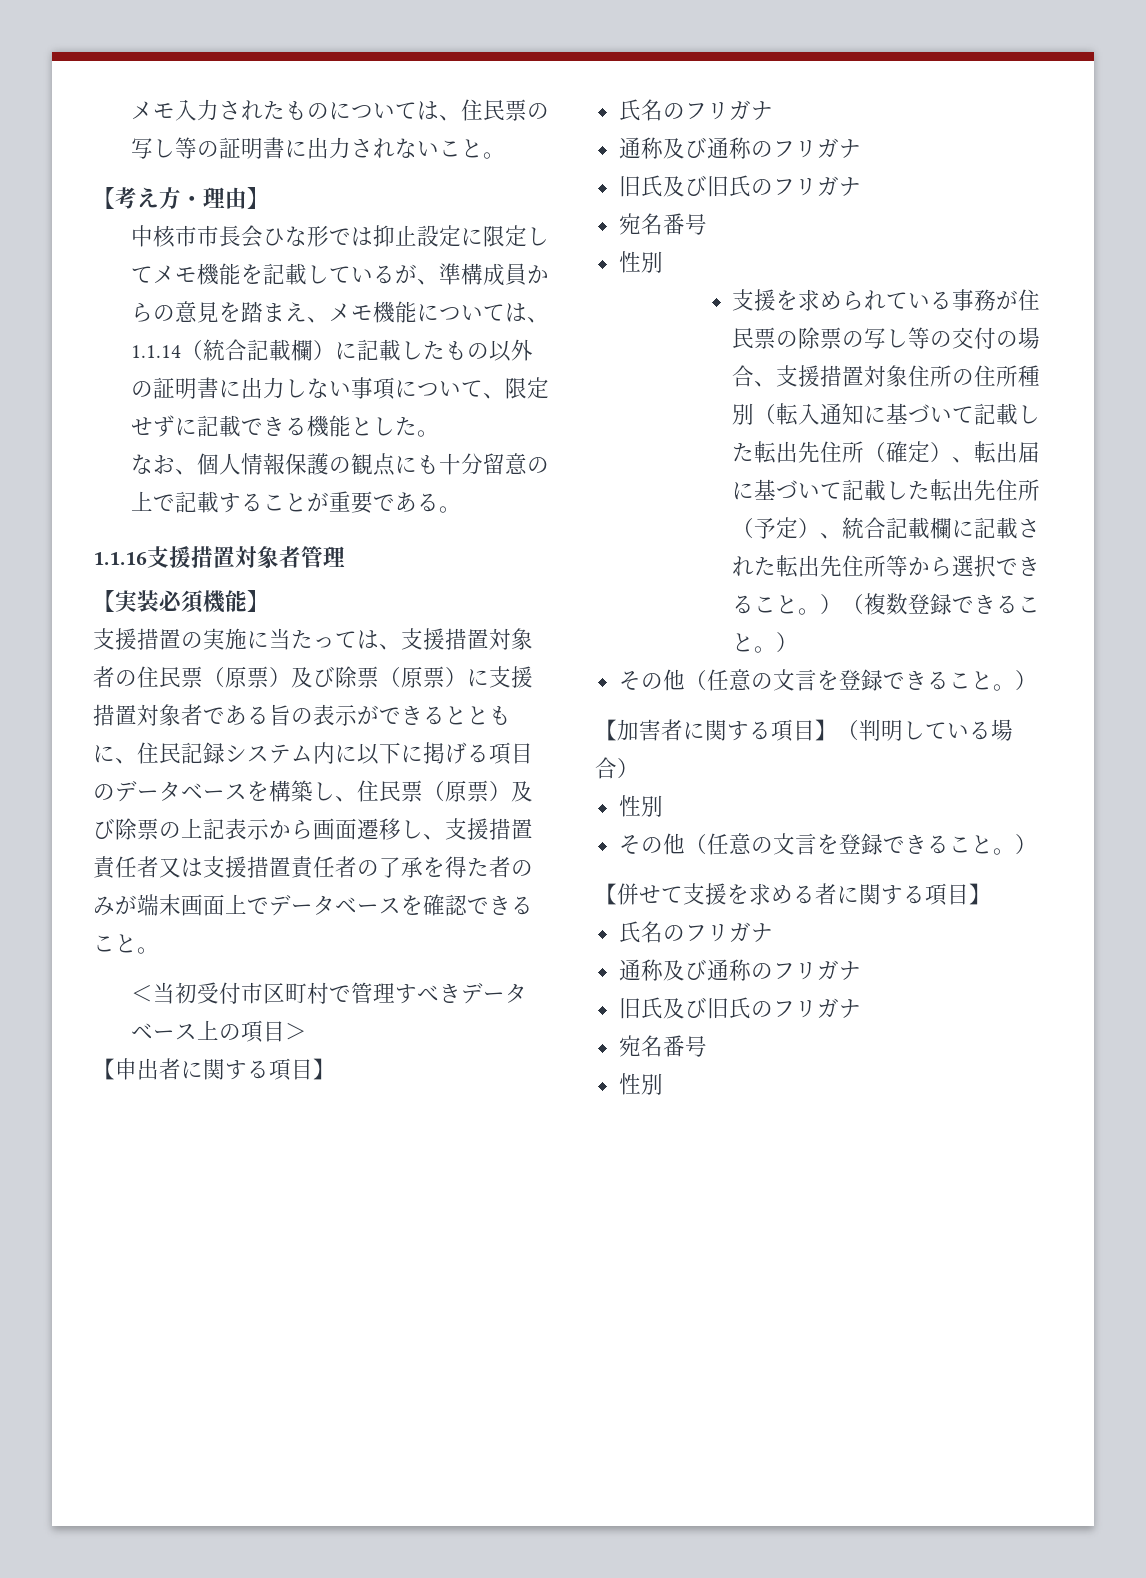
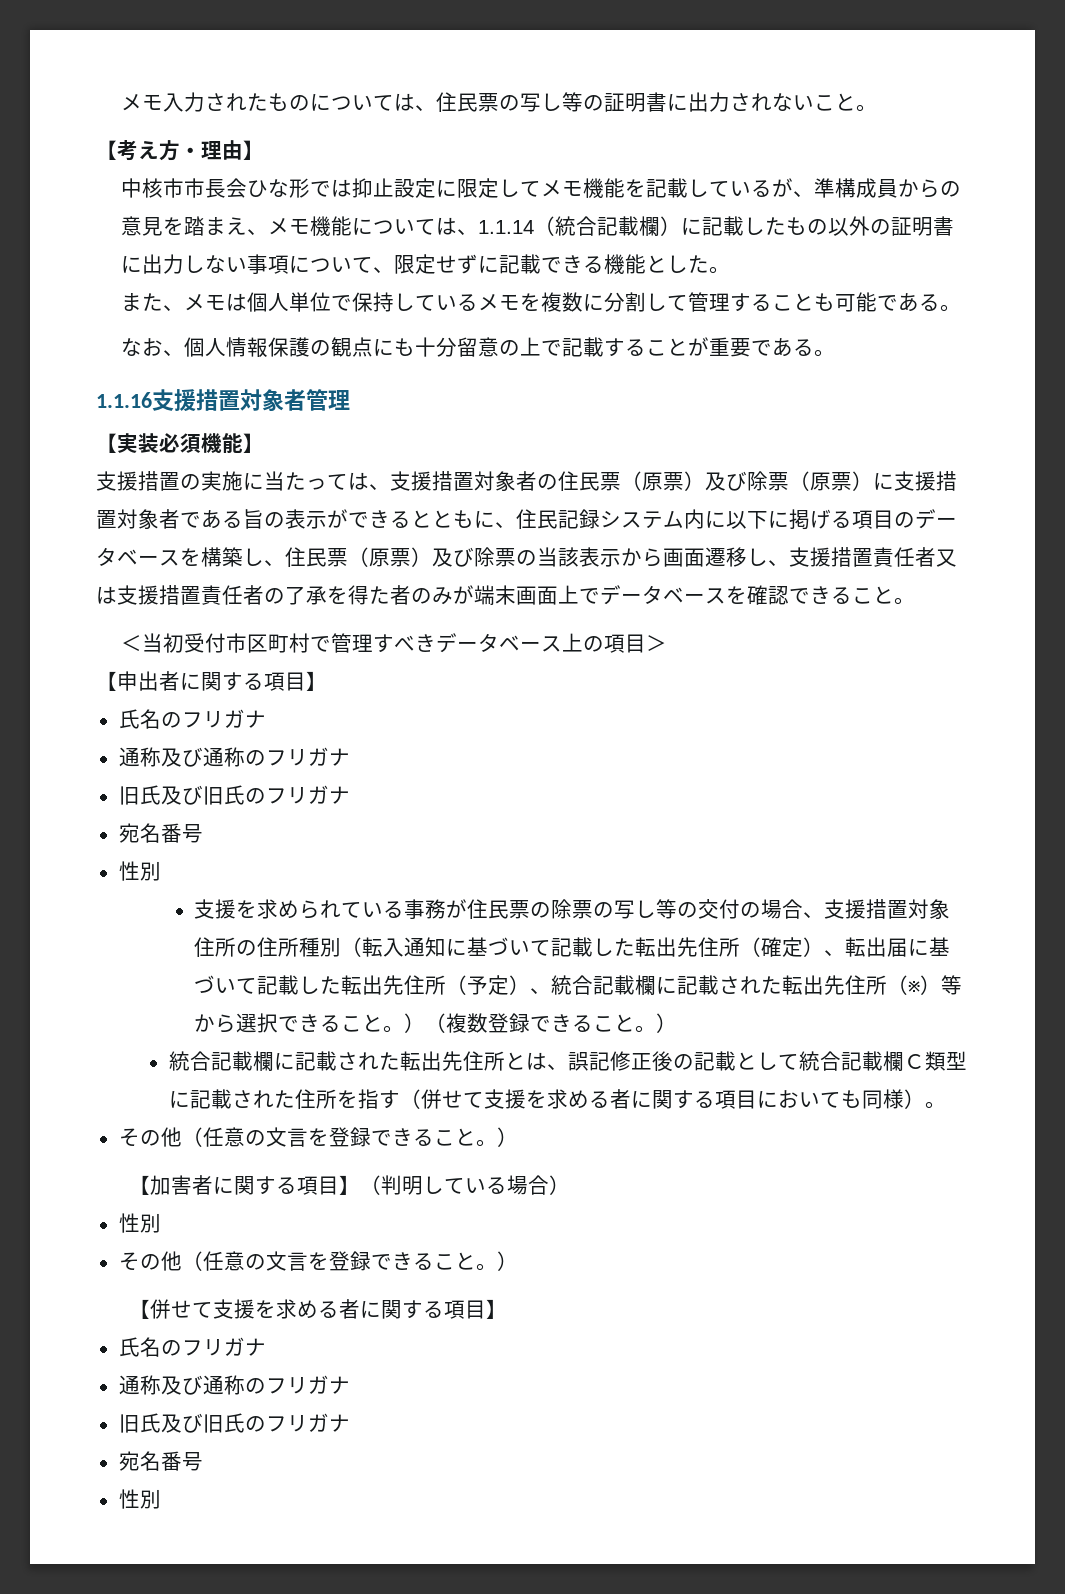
(439, 433) none -> [121,292,962,312] // また、メモは個人単位で保持しているメモを複数に分割して管理することも可能である。
[181,818,225,840] 上記 -> [537,547,579,567] 当該
(886, 566) none -> [887,975,942,995] （※）
(798, 642) none -> [168,1051,967,1071] [168,1089,946,1109] // 統合記載欄に記載された転出先住所とは、誤記修正後の記載として統合記載欄Ｃ類型に記載された住所を指す（併せて支援を求める者に関する項目においても同様）。

